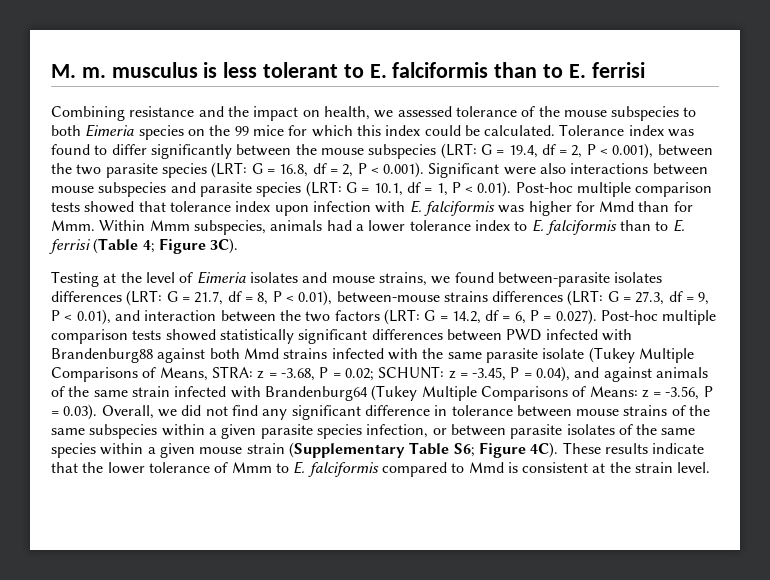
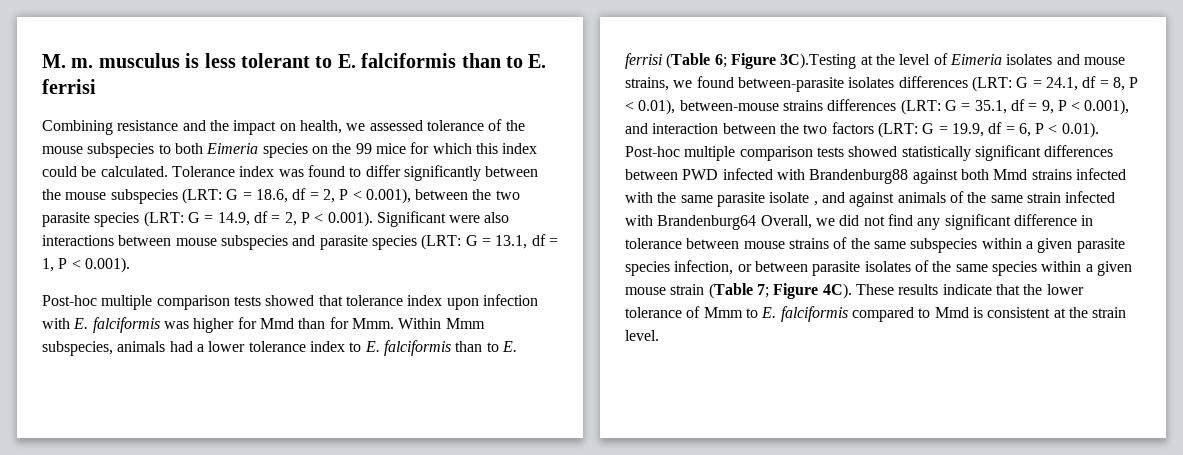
[508,145,538,158] 19.4, -> [255,189,288,203] 18.6,
[279,164,309,177] 16.8, -> [217,212,250,226] 14.9,
[373,183,403,196] 10.1, -> [495,235,528,249] 13.1,
[477,181,512,197] 0.01). -> [84,257,130,273] 0.001). //
[142,238,239,254] [51,271,99,287] 4; Figure 3C). // Testing -> [714,53,857,69] 6; Figure 3C).Testing
[194,291,224,305] 21.7, -> [1045,77,1078,91] 24.1,
[635,291,665,305] 27.3, -> [974,100,1007,114] 35.1,
[76,309,111,325] 0.01), -> [1084,99,1130,115] 0.001),
[451,311,481,324] 14.2, -> [951,123,984,137] 19.9,
[543,309,597,325] = 0.027). -> [1048,122,1099,138] < 0.01).
[588,347,694,363] [51,366,571,382] (Tukey Multiple Comparisons of Means, STRA: z = -3.68, P = 0.02; SCHUNT: z = -3.45, P = 0.04), -> [813,201,818,206] ,
[371,385,713,401] [51,404,98,420] (Tukey Multiple Comparisons of Means: z = -3.56, P = 0.03). -> (757, 222) none
[288,442,475,458] (Supplementary Table S6; -> [708,283,769,299] (Table 7;

